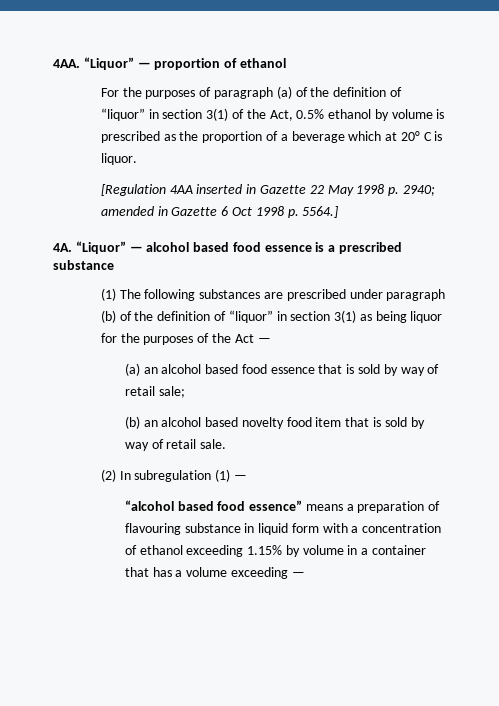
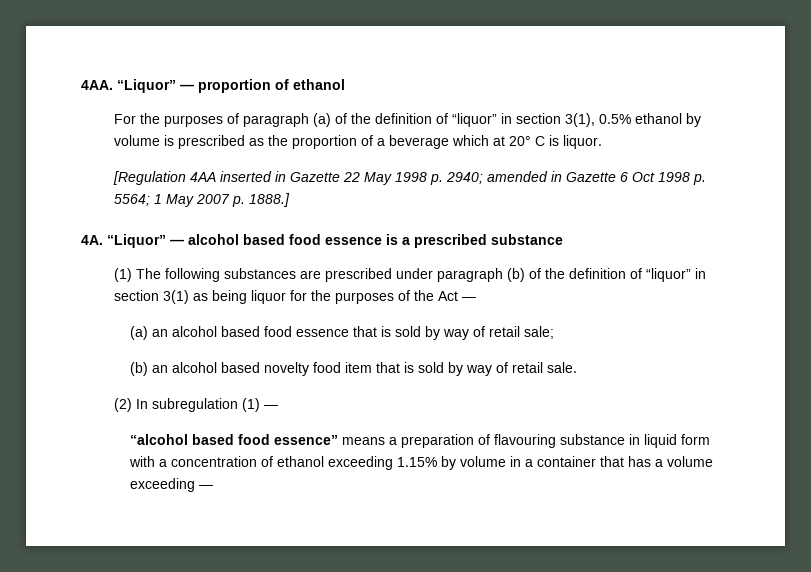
[206,108,293,121] 3(1) of the Act, -> [564,113,595,127] 3(1),
[302,206,339,218] 5564.] -> [113,193,290,207] 5564; 1 May 2007 p. 1888.]

